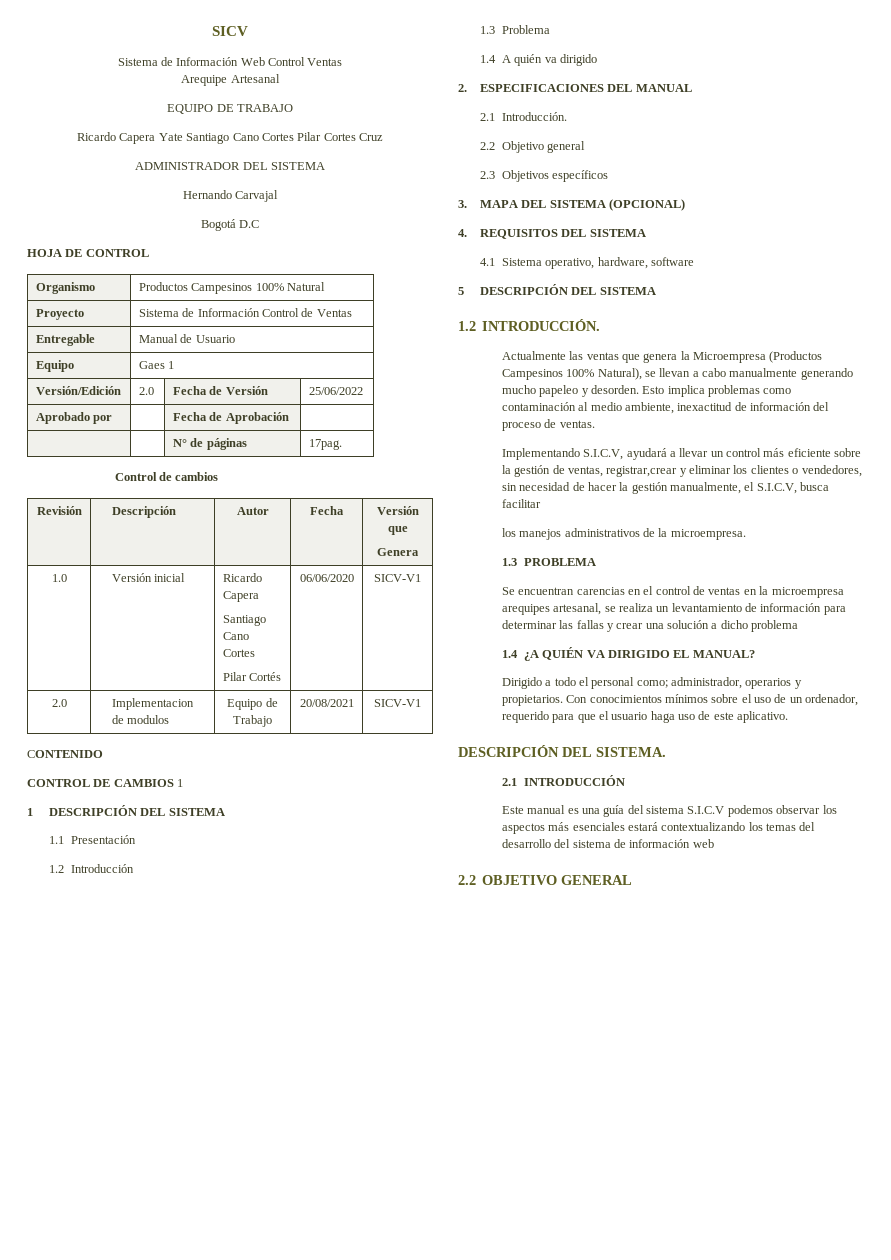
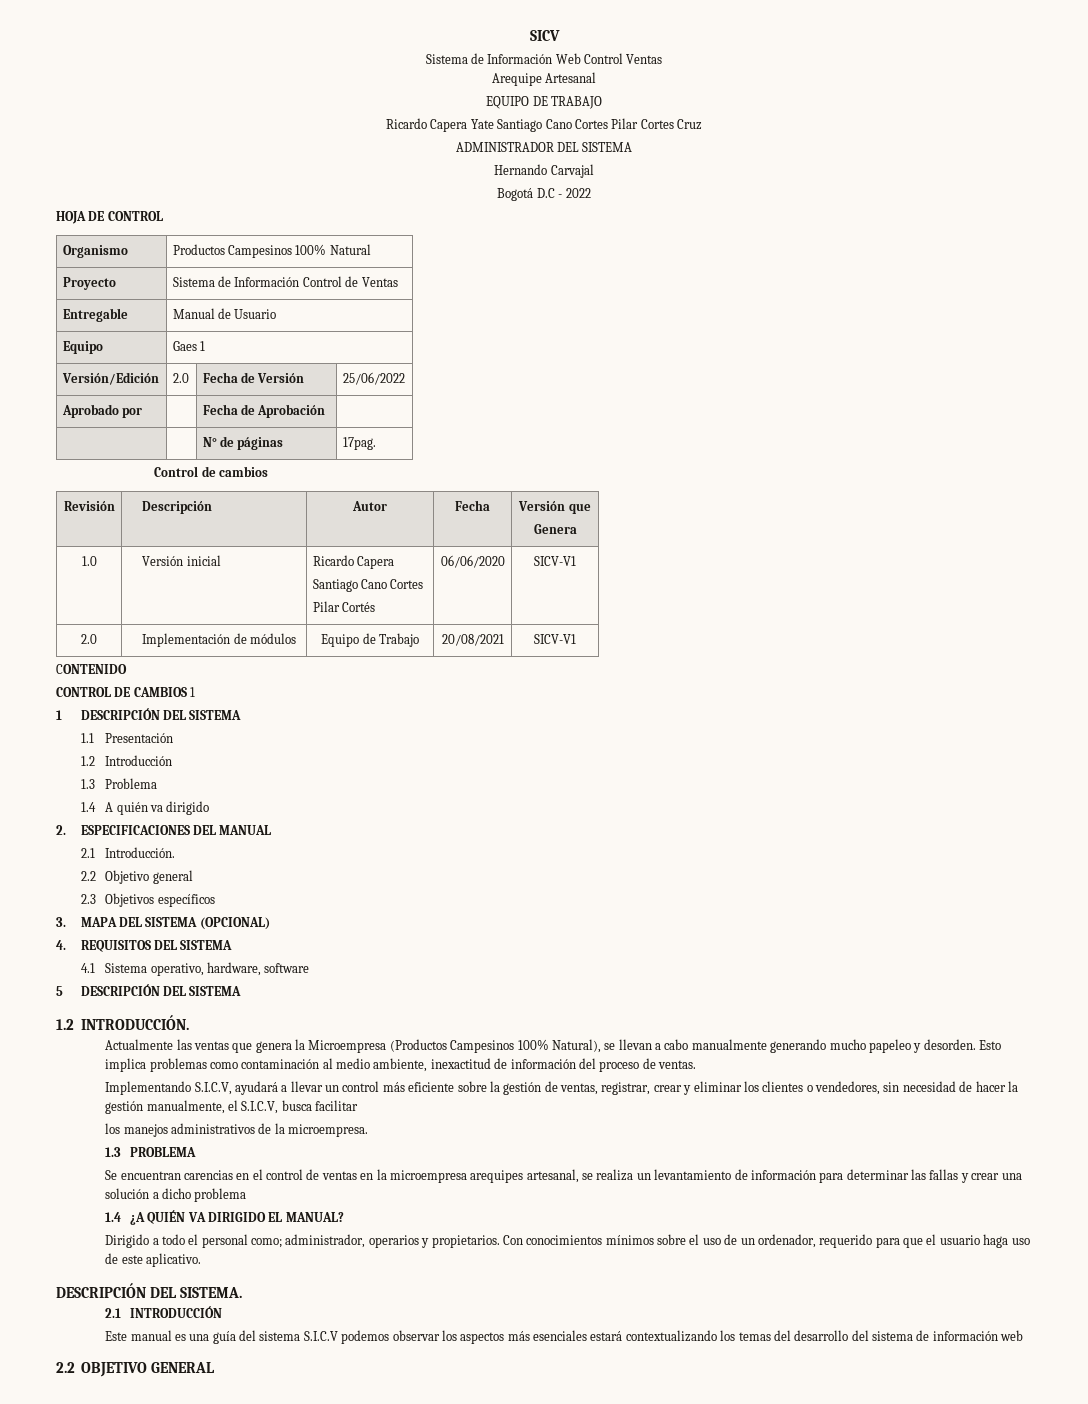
(260, 224) none -> [558,188,591,198] - 2022
[112,698,195,710] [112,715,170,724] Implementacion de modulos -> [142,633,297,647] Implementación de módulos
[606,466,678,477] registrar,crear -> [601,1082,682,1095] registrar, crear

